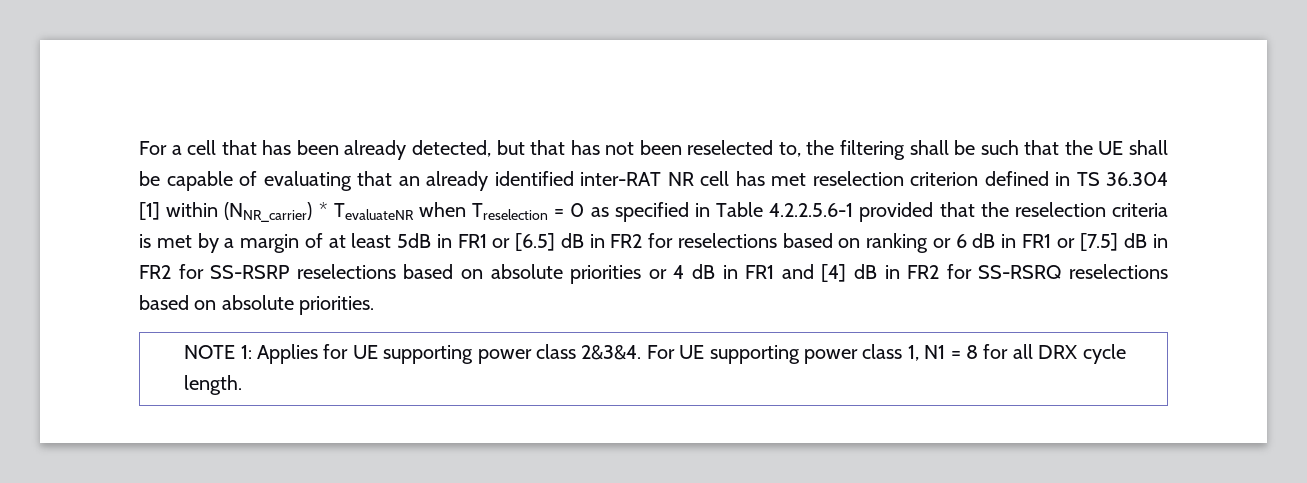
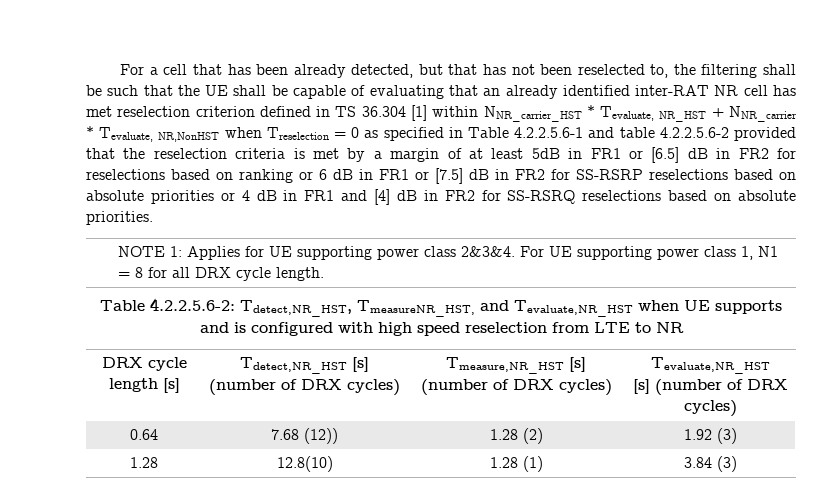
[224,202,414,222] (NNR_carrier) * TevaluateNR -> [483,105,797,122] [86,126,220,142] NNR_carrier_HST * Tevaluate, NR_HST + NNR_carrier * Tevaluate, NR,NonHST
(854, 210) none -> [588,127,729,138] and table 4.2.2.5.6-2
(243, 385) none -> [100,298,782,317] [199,322,684,336] [101,357,187,371] [108,378,180,393] [240,357,369,374] [209,379,400,396] [445,357,586,374] [420,379,612,396] [650,357,770,374] [632,379,788,395] [683,400,737,417] [130,429,158,440] [271,428,338,444] [489,428,543,444] [683,428,737,444] [130,457,158,468] [276,456,333,472] [489,456,543,472] [683,456,737,472] // Table 4.2.2.5.6-2: Tdetect,NR_HST, TmeasureNR_HST, and Tevaluate,NR_HST when UE supports and is configured with high speed reselection from LTE to NR // DRX cycle length [s] | Tdetect,NR_HST [s] (number of DRX cycles) | Tmeasure,NR_HST [s] (number of DRX cycles) | Tevaluate,NR_HST // [s] (number of DRX cycles) // 0.64 | 7.68 (12)) | 1.28 (2) | 1.92 (3) // 1.28 | 12.8(10) | 1.28 (1) | 3.84 (3)

